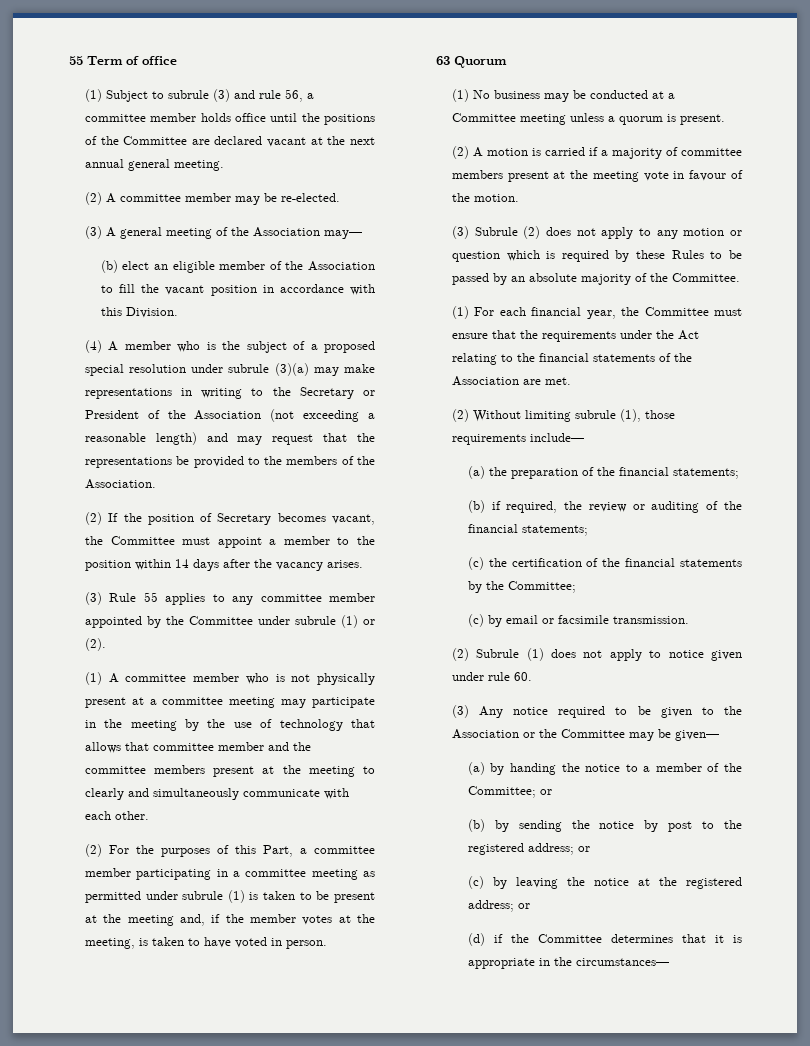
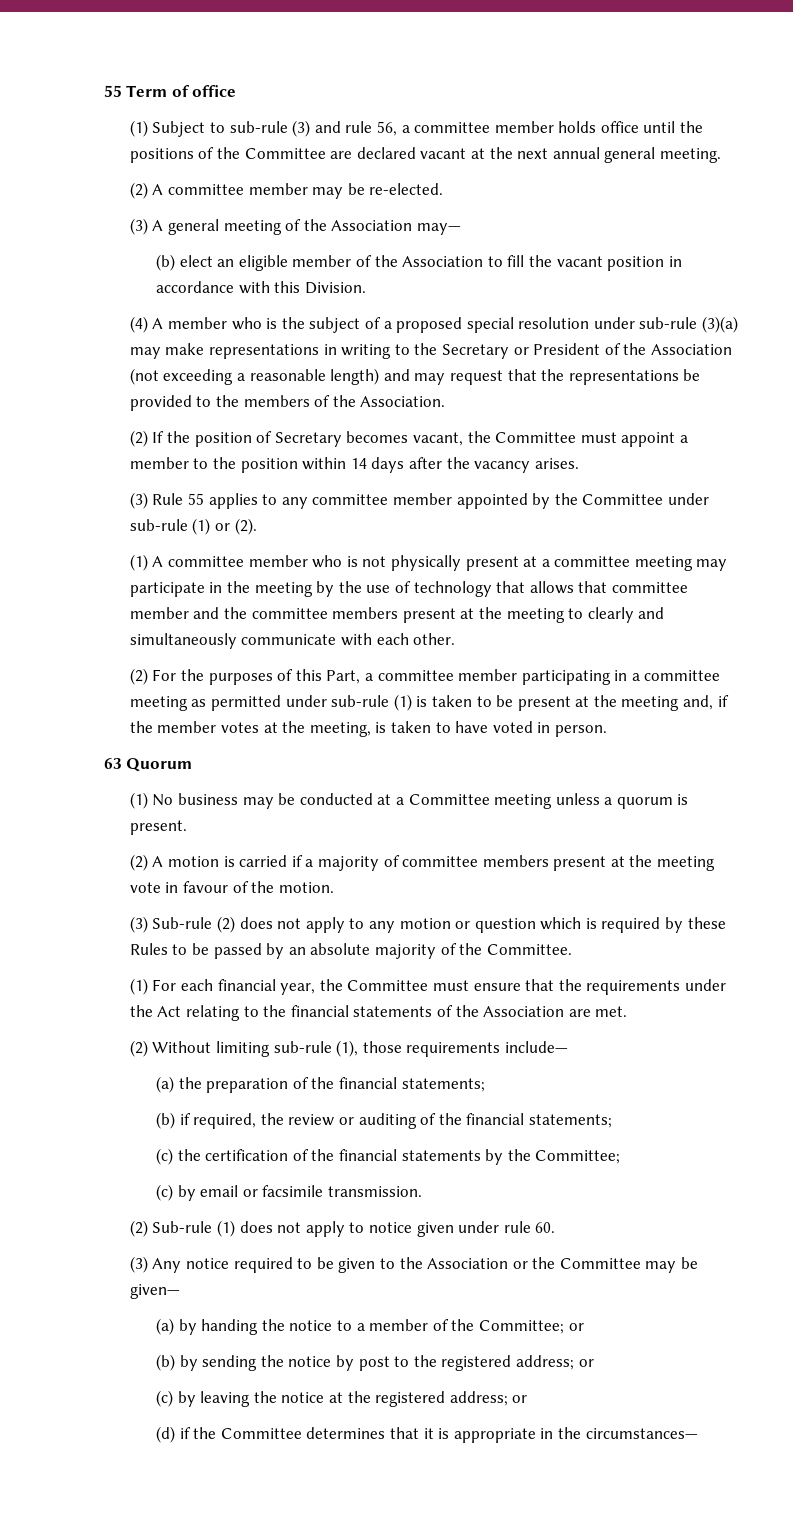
[167,90,209,99] subrule -> [229,121,288,133] sub-rule
[228,364,270,373] subrule -> [639,317,698,329] sub-rule
[294,616,336,625] subrule -> [129,519,188,531] sub-rule
[182,891,224,900] subrule -> [331,695,390,707] sub-rule
[474,227,518,236] Subrule -> [152,917,213,929] Sub-rule
[574,410,616,419] subrule -> [273,1041,332,1053] sub-rule
[476,649,520,658] Subrule -> [152,1221,213,1233] Sub-rule

